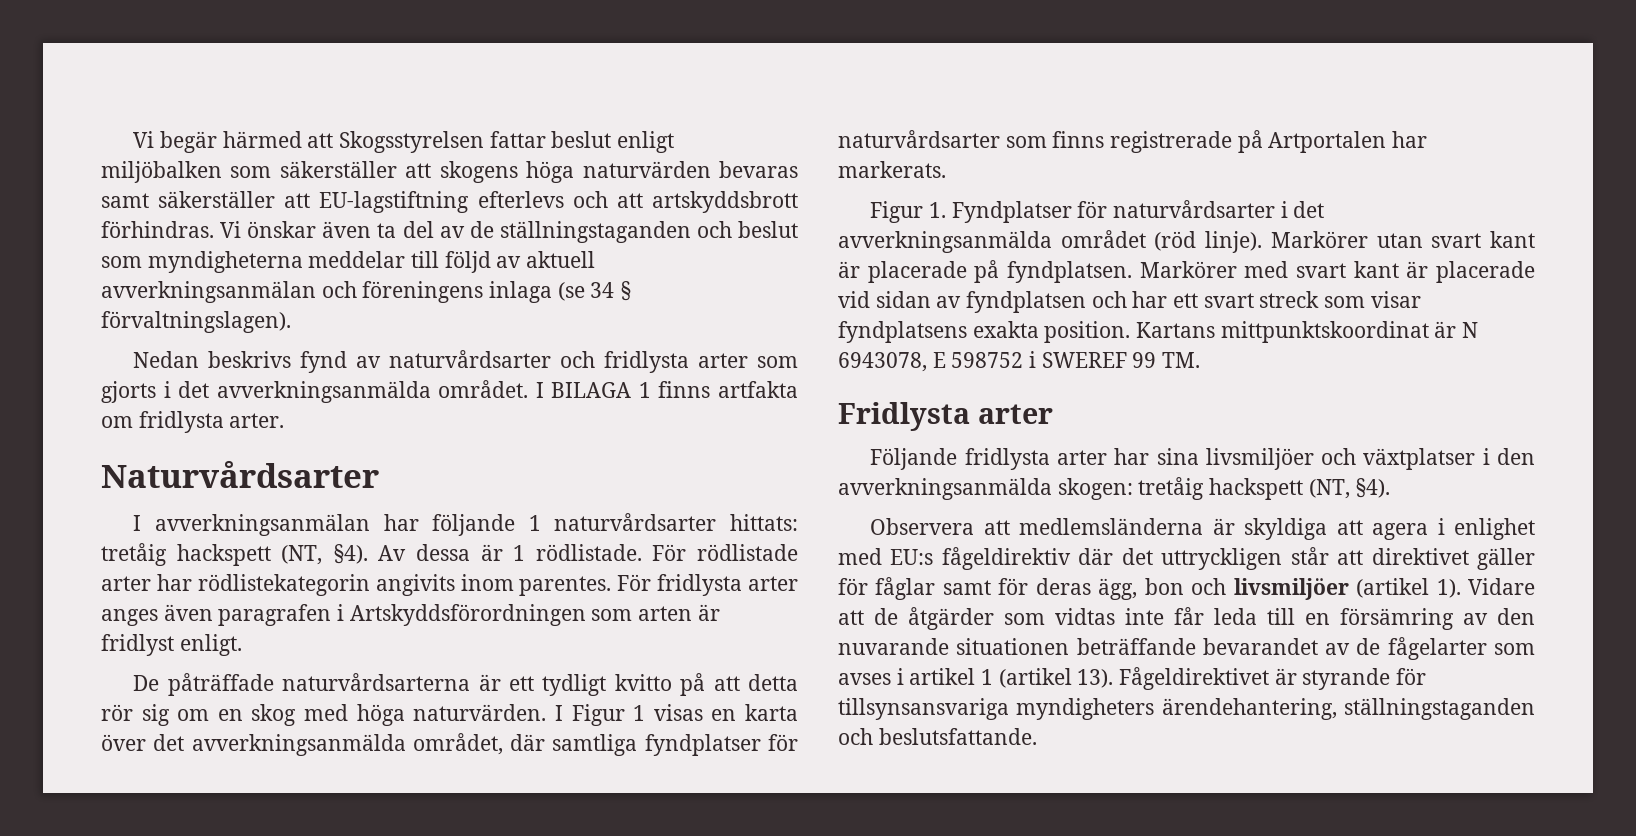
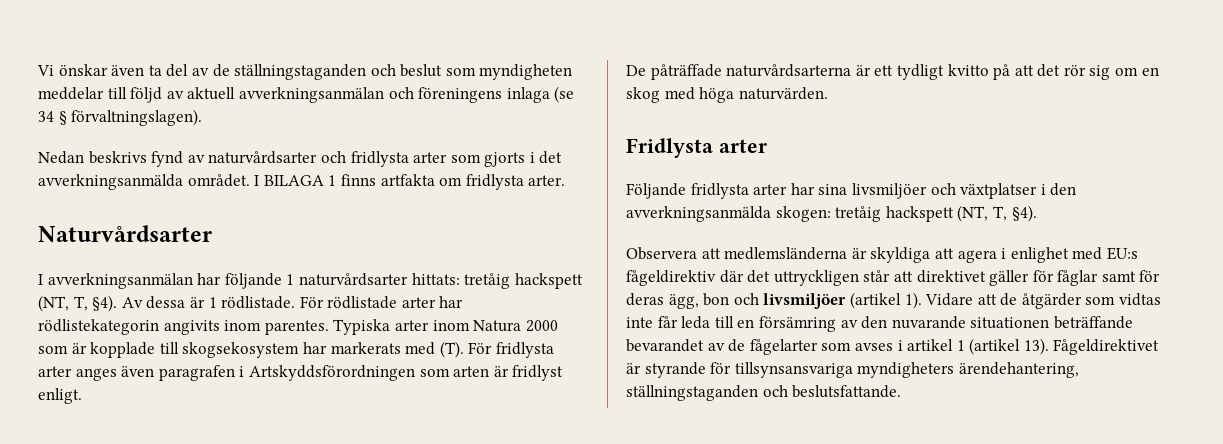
[133,131,675,153] [101,161,799,183] [101,191,798,213] [101,221,242,238] Vi begär härmed att Skogsstyrelsen fattar beslut enligt miljöbalken som säkerställer att skogens höga naturvärden bevaras samt säkerställer att EU-lagstiftning efterlevs och att artskyddsbrott förhindras. Vi -> [37,65,54,76] Vi
[147,251,303,273] myndigheterna -> [479,64,573,80] myndigheten
(323, 555) none -> [73,296,88,311] T,
(612, 586) none -> [333,319,558,335] [38,341,464,358] Typiska arter inom Natura 2000 som är kopplade till skogsekosystem har markerats med (T).
[747,674,798,691] detta -> [1037,64,1061,77] det
[554,704,799,726] [101,733,798,756] [838,130,1428,153] [838,161,946,178] [870,200,1325,223] [838,230,1535,253] [838,260,1535,283] [838,291,1421,313] [838,321,1479,343] [838,351,1201,372] I Figur 1 visas en karta över det avverkningsanmälda området, där samtliga fyndplatser för naturvårdsarter som finns registrerade på Artportalen har markerats. // Figur 1. Fyndplatser för naturvårdsarter i det avverkningsanmälda området (röd linje). Markörer utan svart kant är placerade på fyndplatsen. Markörer med svart kant är placerade vid sidan av fyndplatsen och har ett svart streck som visar fyndplatsens exakta position. Kartans mittpunktskoordinat är N 6943078, E 598752 i SWEREF 99 TM. -> (828, 93) none
(1350, 489) none -> [992,206,1007,221] T,

